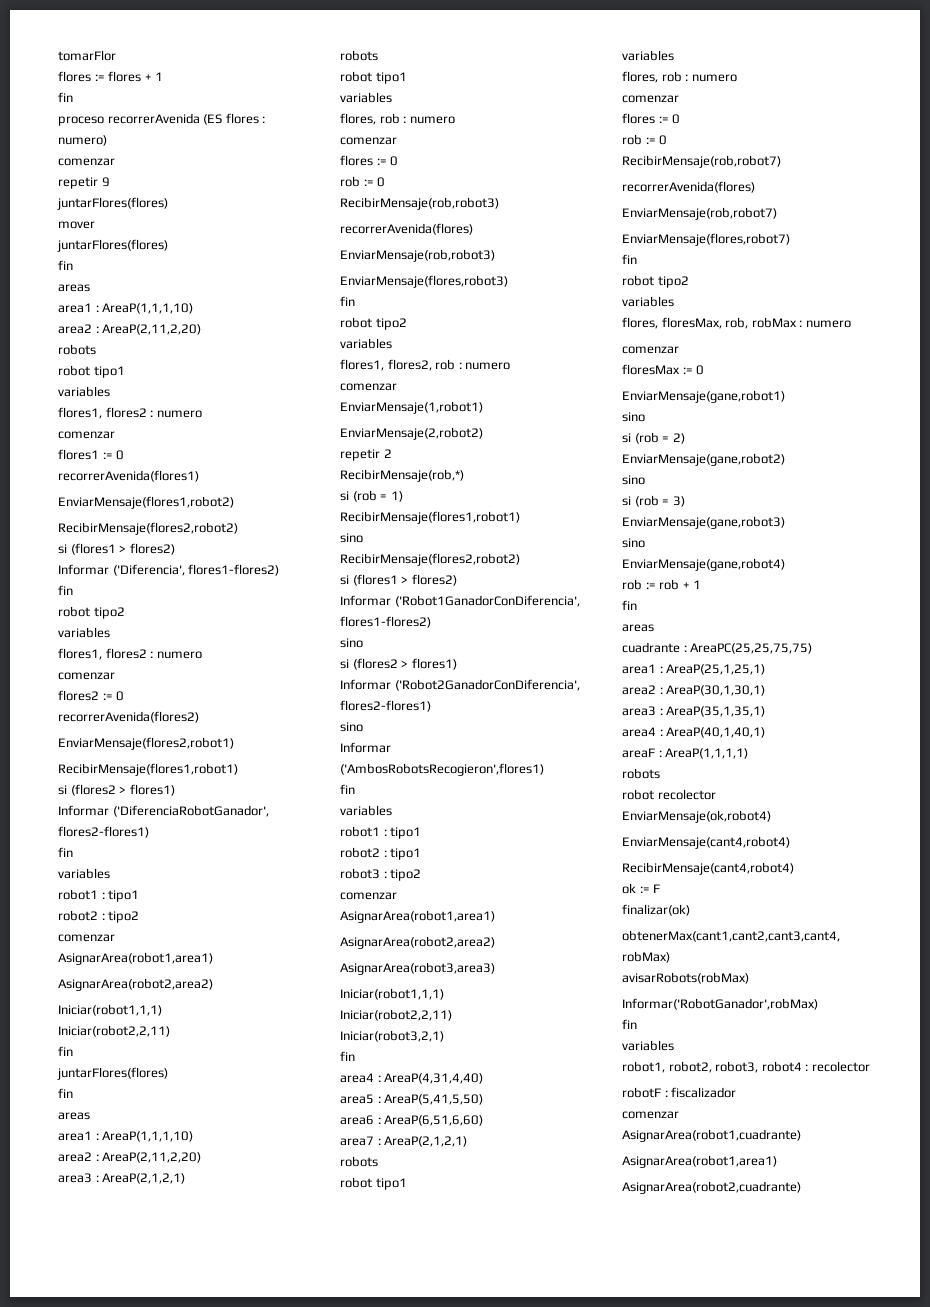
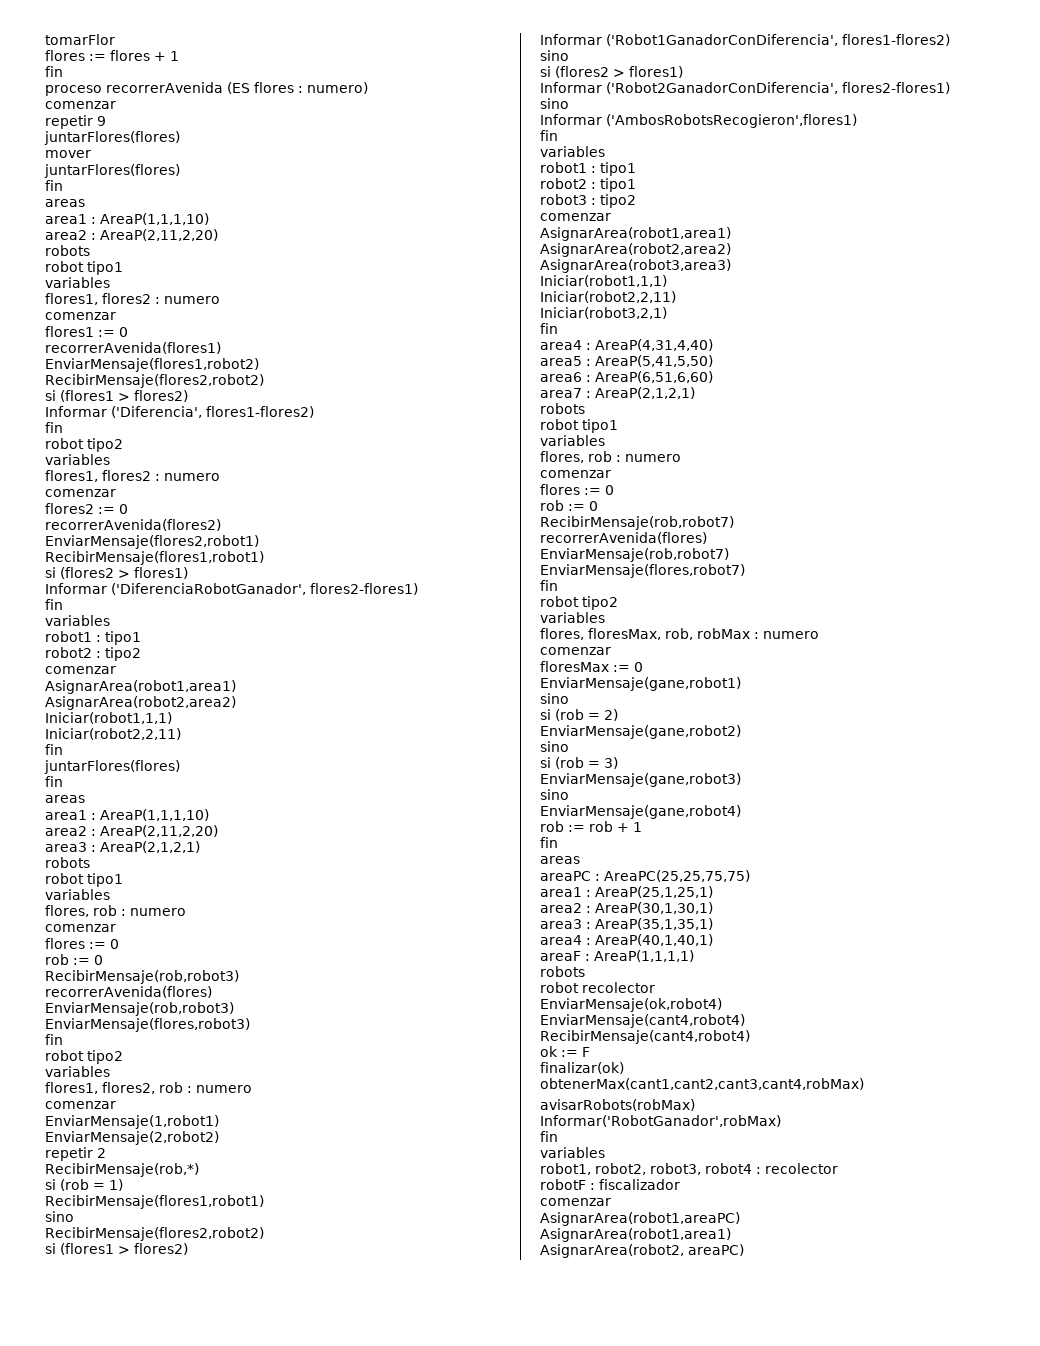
[622,642,680,653] cuadrante -> [540,871,591,881] areaPC
[622,1129,801,1142] [622,1155,777,1168] [622,1181,801,1194] AsignarArea(robot1,cuadrante) // AsignarArea(robot1,area1) // AsignarArea(robot2,cuadrante) -> [540,1212,740,1226] [540,1228,731,1242] [540,1244,744,1258] AsignarArea(robot1,areaPC) // AsignarArea(robot1,area1) // AsignarArea(robot2, areaPC)

